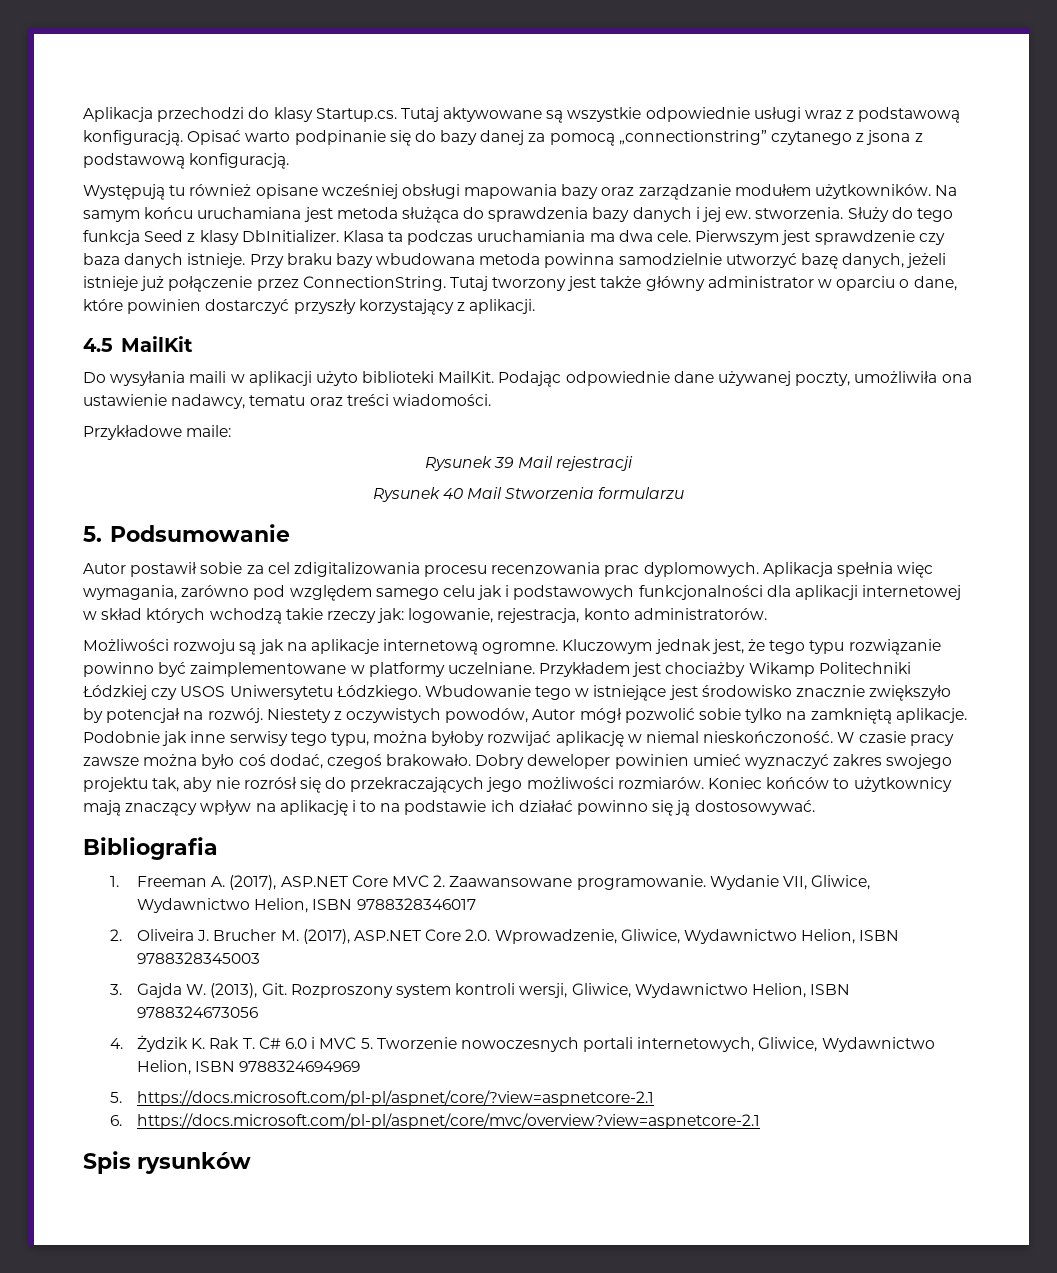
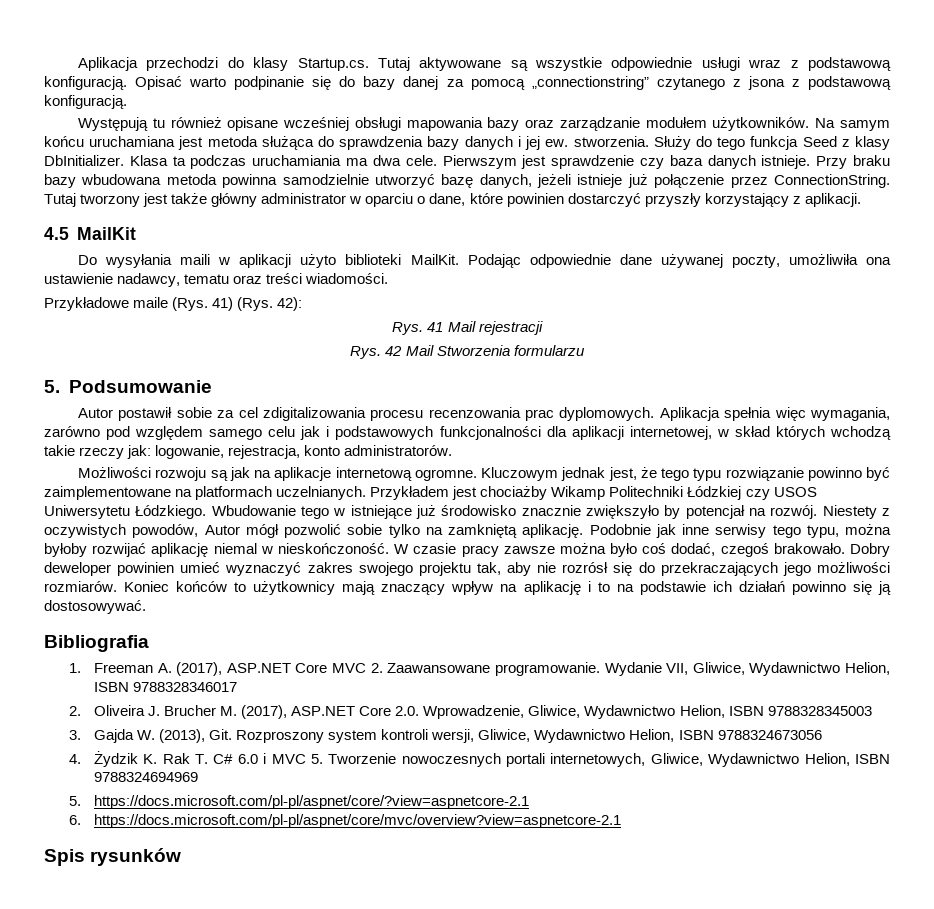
[186,425,232,437] [425,456,515,471] maile: // Rysunek 39 -> [133,297,303,311] [392,322,444,335] maile (Rys. 41) (Rys. 42): // Rys. 41
[372,487,463,502] Rysunek 40 -> [350,346,403,359] Rys. 42
[862,585,962,600] internetowej -> [629,426,712,440] internetowej,
[350,662,535,677] w platformy uczelniane. -> [175,486,367,500] na platformach uczelnianych.
[668,685,698,700] jest -> [415,505,436,519] już
[895,708,967,723] aplikacje. -> [522,524,584,538] aplikację.
[627,731,700,743] w niemal -> [213,543,273,554] niemal w
[518,800,573,812] działać -> [738,581,785,592] działań

